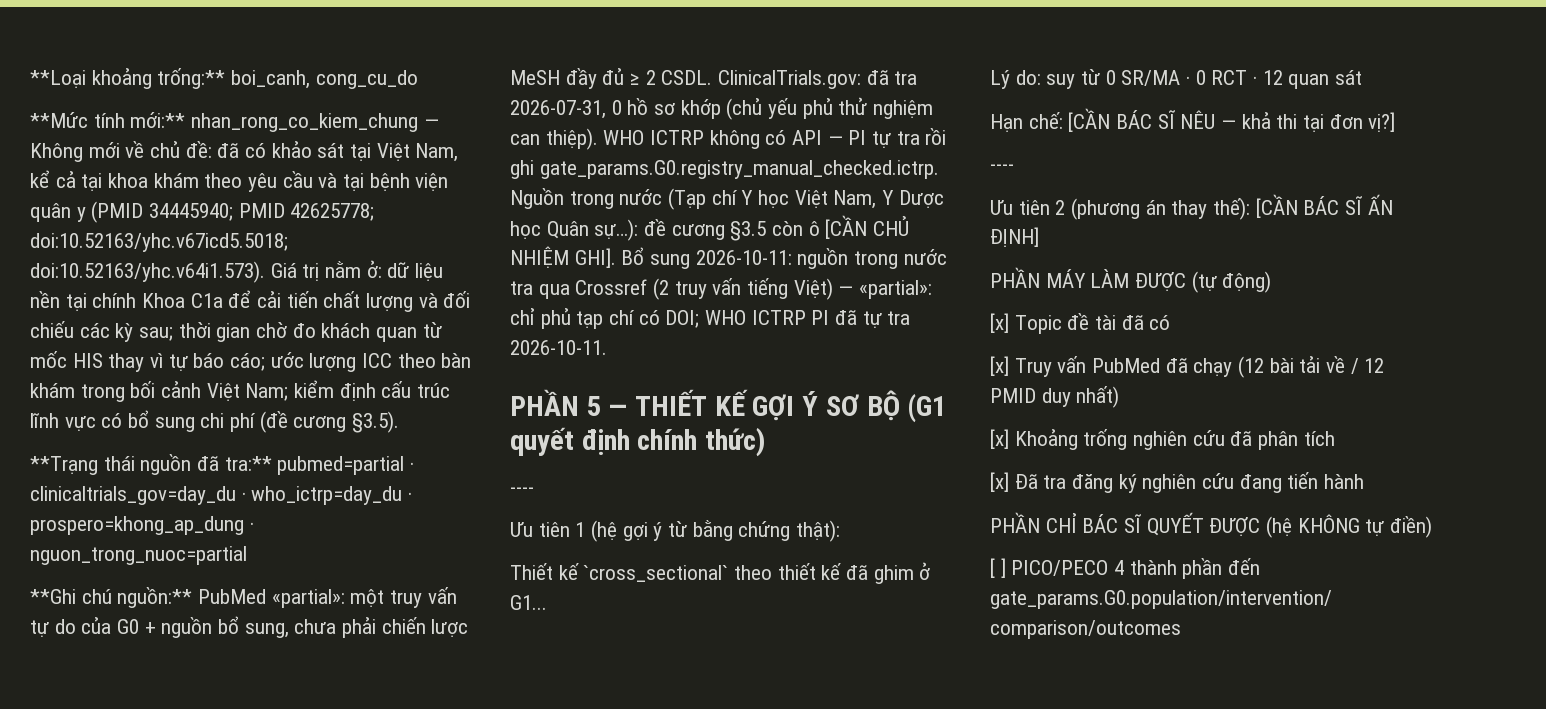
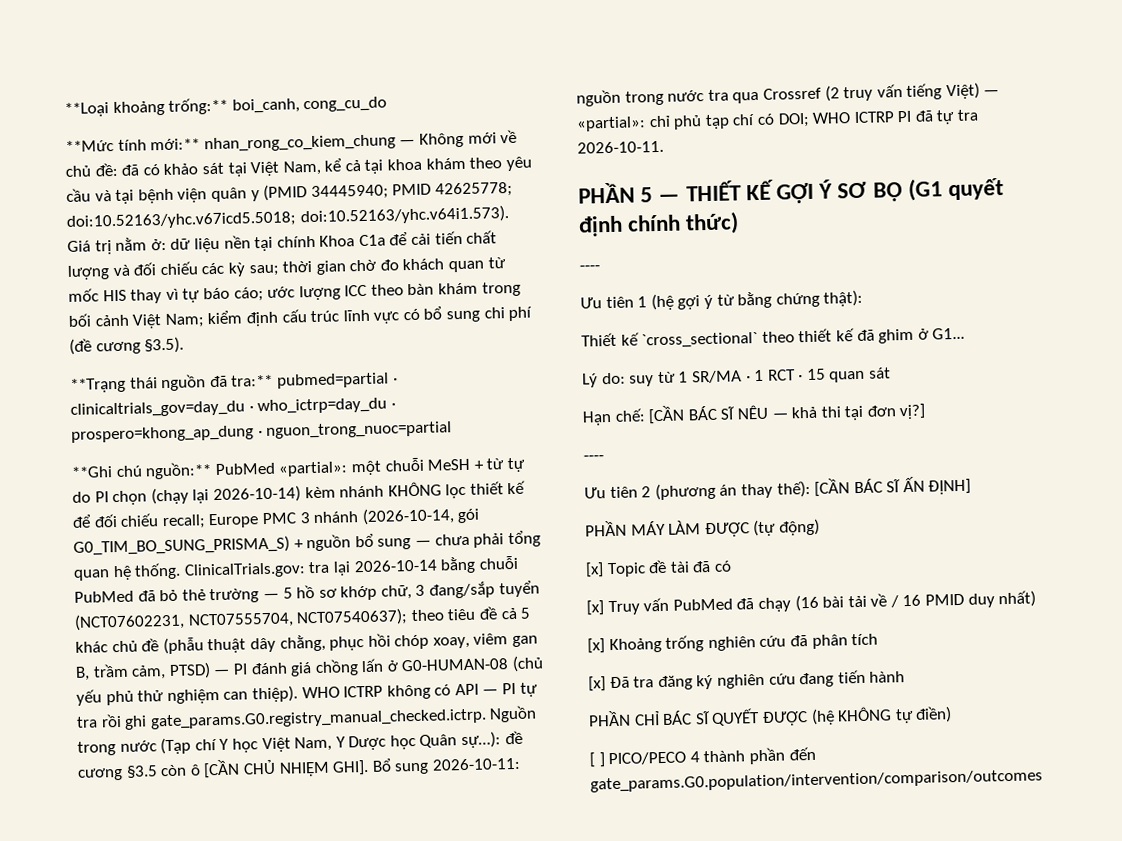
[390,587,457,608] [30,616,469,638] [510,68,918,89] [510,98,721,119] truy vấn tự do của G0 + nguồn bổ sung, chưa phải chiến lược MeSH đầy đủ ≥ 2 CSDL. ClinicalTrials.gov: đã tra 2026-07-31, 0 hồ sơ khớp -> [384,457,526,473] [72,480,527,506] [72,507,481,530] [73,530,541,556] [73,555,518,581] [74,580,540,604] [74,606,532,631] [75,633,539,655] [75,658,510,681] chuỗi MeSH + từ tự do PI chọn (chạy lại 2026-10-14) kèm nhánh KHÔNG lọc thiết kế để đối chiếu recall; Europe PMC 3 nhánh (2026-10-14, gói G0_TIM_BO_SUNG_PRISMA_S) + nguồn bổ sung — chưa phải tổng quan hệ thống. ClinicalTrials.gov: tra lại 2026-10-14 bằng chuỗi PubMed đã bỏ thẻ trường — 5 hồ sơ khớp chữ, 3 đang/sắp tuyển (NCT07602231, NCT07555704, NCT07540637); theo tiêu đề cả 5 khác chủ đề (phẫu thuật dây chằng, phục hồi chóp xoay, viêm gan B, trầm cảm, PTSD) — PI đánh giá chồng lấn ở G0-HUMAN-08
[1105,70,1116,85] 0 -> [678,371,689,383] 1
[1195,70,1206,85] 0 -> [754,369,765,382] 1
[1262,70,1283,85] 12 -> [806,368,826,381] 15
[1238,356,1265,378] (12 -> [794,594,819,612] (16
[1364,358,1385,373] 12 -> [902,594,922,607] 16

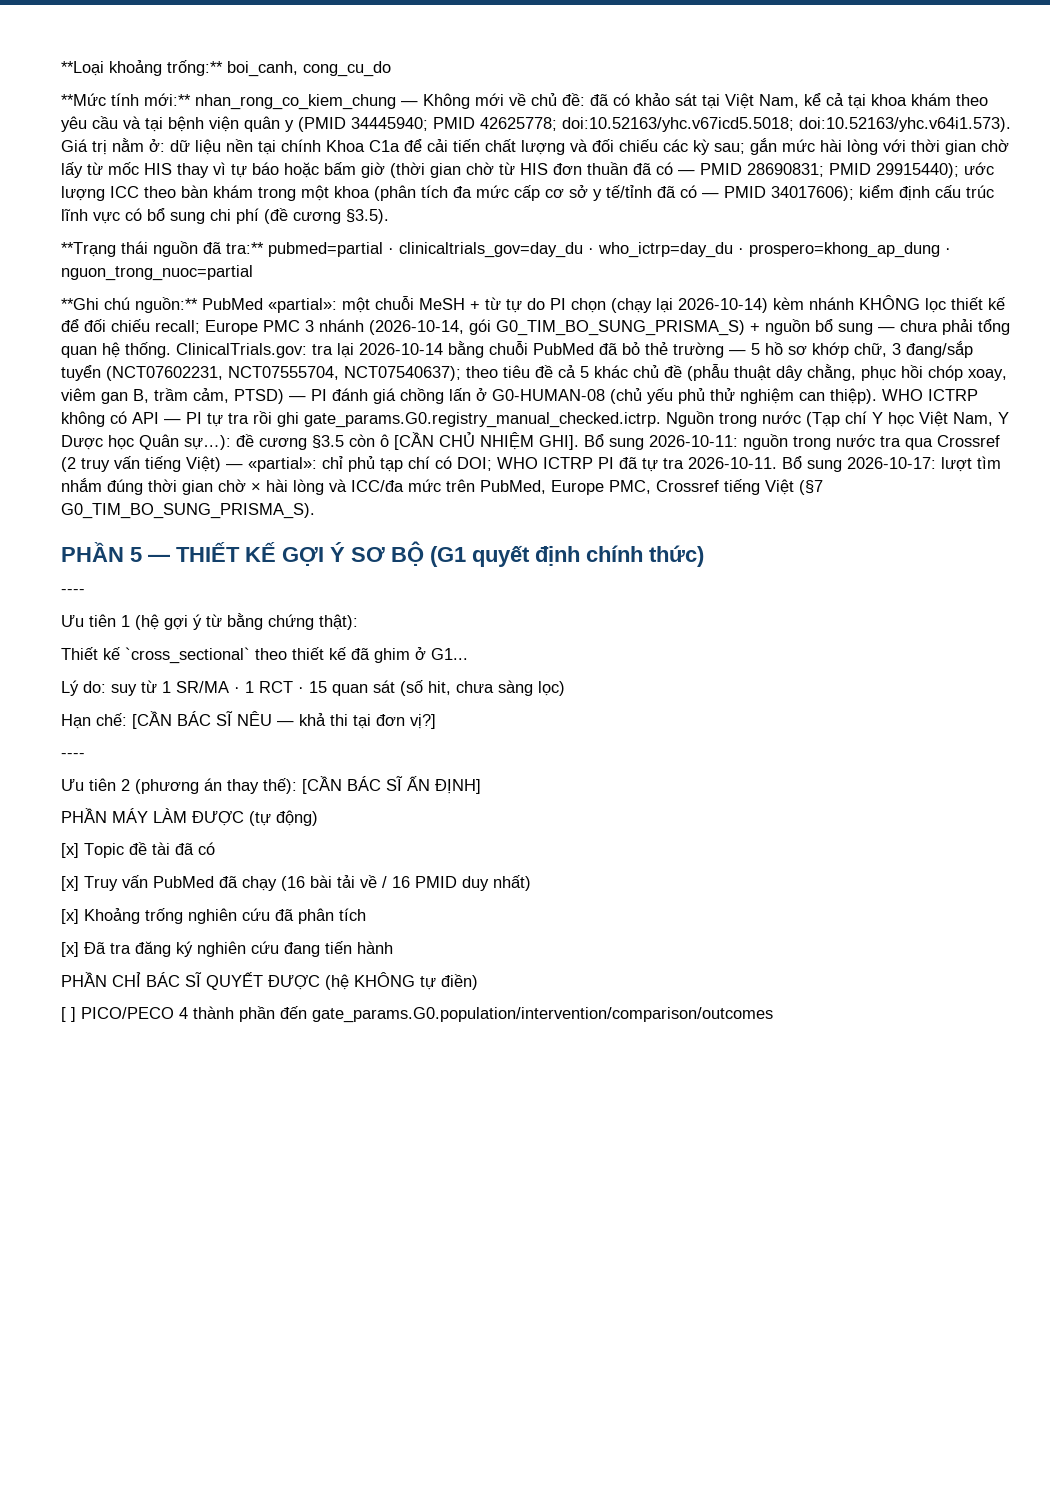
[282,258,485,275] thời gian chờ đo khách quan -> [750,138,1009,155] [61,162,83,178] gắn mức hài lòng với thời gian chờ lấy
[233,287,264,302] cáo; -> [284,162,959,178] hoặc bấm giờ (thời gian chờ từ HIS đơn thuần đã có — PMID 28690831; PMID 29915440);
[68,313,205,329] bối cảnh Việt Nam; -> [301,185,854,201] một khoa (phân tích đa mức cấp cơ sở y tế/tỉnh đã có — PMID 34017606);
(664, 147) none -> [782,456,1001,472] [61,478,823,495] [61,503,315,519] Bổ sung 2026-10-17: lượt tìm nhắm đúng thời gian chờ × hài lòng và ICC/đa mức trên PubMed, Europe PMC, Crossref tiếng Việt (§7 G0_TIM_BO_SUNG_PRISMA_S).
(892, 373) none -> [400,680,565,696] (số hit, chưa sàng lọc)

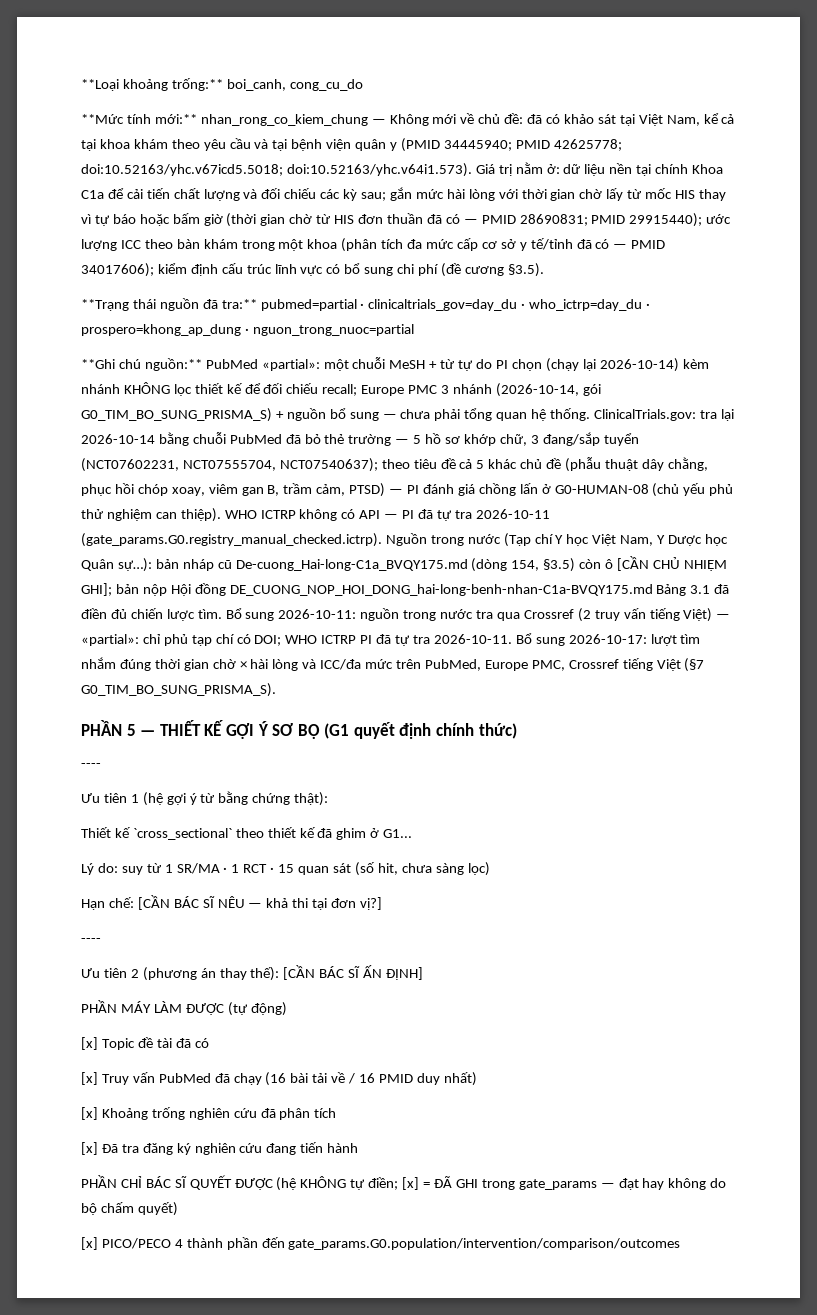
[207,411,661,428] tự tra rồi ghi gate_params.G0.registry_manual_checked.ictrp. -> [418,509,550,521] [81,533,382,547] đã tự tra 2026-10-11 (gate_params.G0.registry_manual_checked.ictrp).
[236,434,344,450] đề cương §3.5 -> [155,558,576,572] bản nháp cũ De-cuong_Hai-long-C1a_BVQY175.md (dòng 154, §3.5)
[539,435,579,450] GHI]. -> [81,583,730,596] [81,608,222,621] GHI]; bản nộp Hội đồng DE_CUONG_NOP_HOI_DONG_hai-long-benh-nhan-C1a-BVQY175.md Bảng 3.1 đã điền đủ chiến lược tìm.
[441,974,478,990] [61,1007,76,1022] điền) // [ ] -> [368,1176,727,1190] [81,1202,178,1216] [81,1237,98,1250] điền; [x] = ĐÃ GHI trong gate_params — đạt hay không do bộ chấm quyết) // [x]

